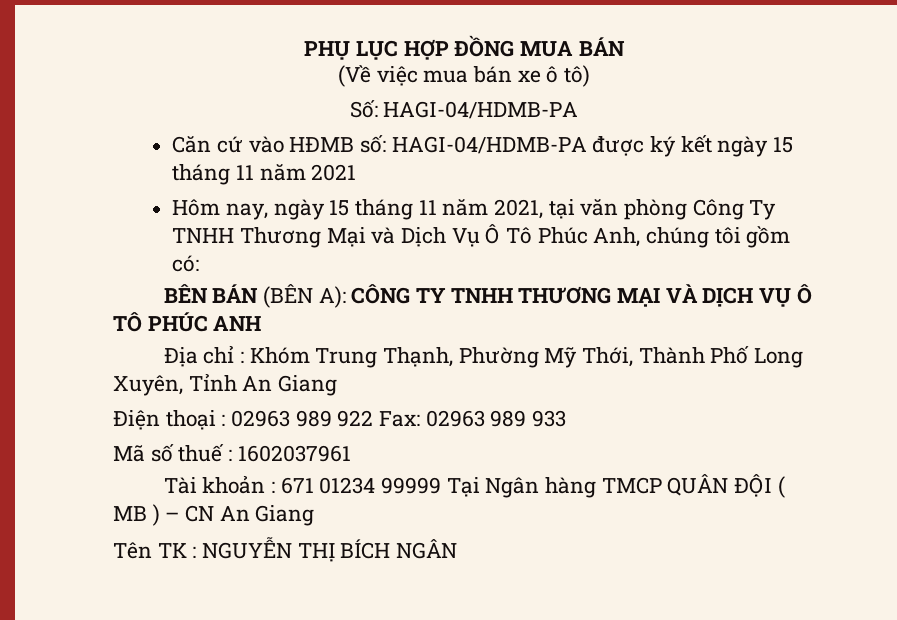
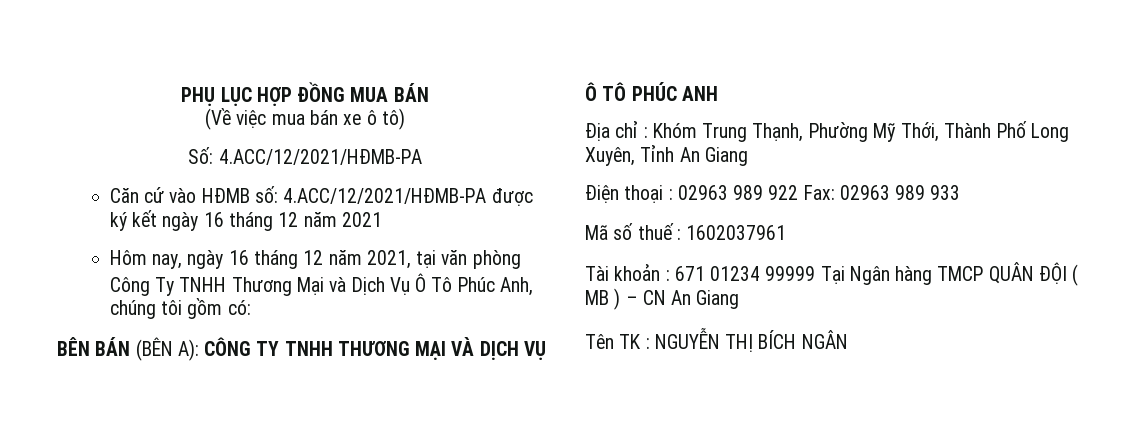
[383,101,579,119] HAGI-04/HDMB-PA -> [218,149,422,165] 4.ACC/12/2021/HĐMB-PA
[391,136,587,154] HAGI-04/HDMB-PA -> [283,188,487,204] 4.ACC/12/2021/HĐMB-PA
[772,137,793,153] [172,164,254,185] 15 tháng 11 -> [203,212,299,231] 16 tháng 12
[329,199,437,220] 15 tháng 11 -> [228,250,324,269] 16 tháng 12

